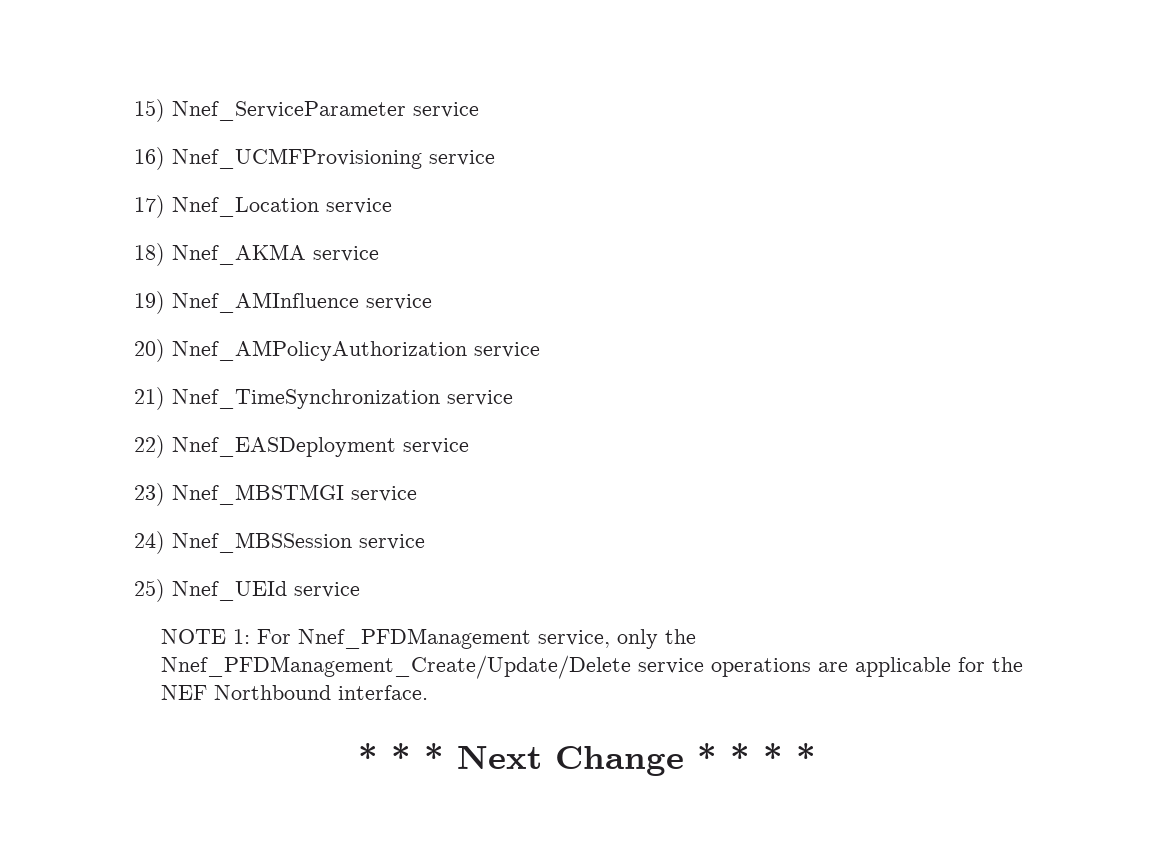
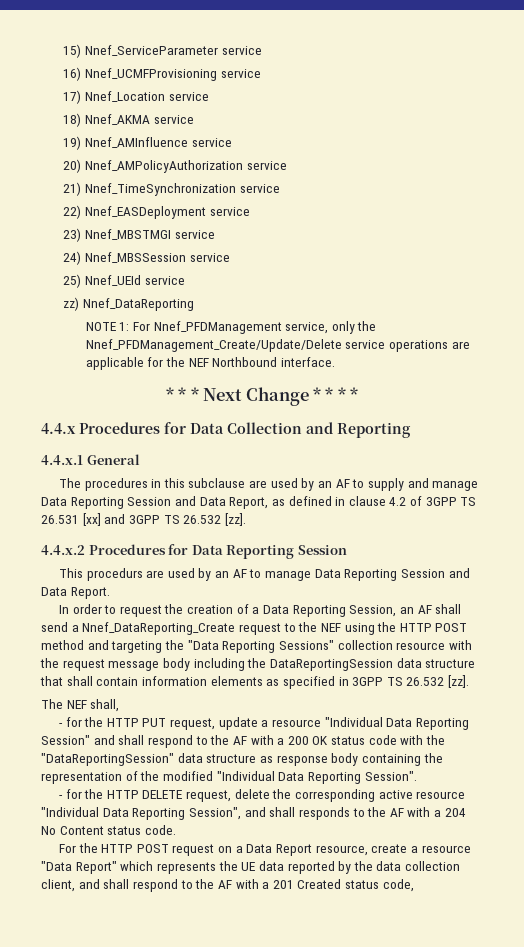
(360, 590) none -> [63,297,194,311] // zz) Nnef_DataReporting
(816, 756) none -> [41,422,411,438] [41,454,140,465] [58,478,479,491] [41,496,477,509] [41,513,246,526] [41,544,347,559] [58,568,470,581] [41,587,110,599] [58,604,462,617] [41,622,468,635] [41,640,472,653] [40,658,476,671] [40,675,470,689] [41,699,120,712] [58,717,469,730] [41,735,446,748] [41,753,443,766] [41,771,417,784] [58,789,466,802] [41,807,466,820] [41,825,176,835] [58,843,471,856] [41,861,461,874] [41,879,414,892] // 4.4.x Procedures for Data Collection and Reporting // 4.4.x.1 General // The procedures in this subclause are used by an AF to supply and manage Data Reporting Session and Data Report, as defined in clause 4.2 of 3GPP TS 26.531 [xx] and 3GPP TS 26.532 [zz]. // 4.4.x.2 Procedures for Data Reporting Session // This procedurs are used by an AF to manage Data Reporting Session and Data Report. // In order to request the creation of a Data Reporting Session, an AF shall send a Nnef_DataReporting_Create request to the NEF using the HTTP POST method and targeting the "Data Reporting Sessions" collection resource with the request message body including the DataReportingSession data structure that shall contain information elements as specified in 3GPP TS 26.532 [zz]. // The NEF shall, // - for the HTTP PUT request, update a resource "Individual Data Reporting Session" and shall respond to the AF with a 200 OK status code with the "DataReportingSession" data structure as response body containing the representation of the modified "Individual Data Reporting Session". // - for the HTTP DELETE request, delete the corresponding active resource "Individual Data Reporting Session", and shall responds to the AF with a 204 No Content status code. // For the HTTP POST request on a Data Report resource, create a resource "Data Report" which represents the UE data reported by the data collection client, and shall respond to the AF with a 201 Created status code,

